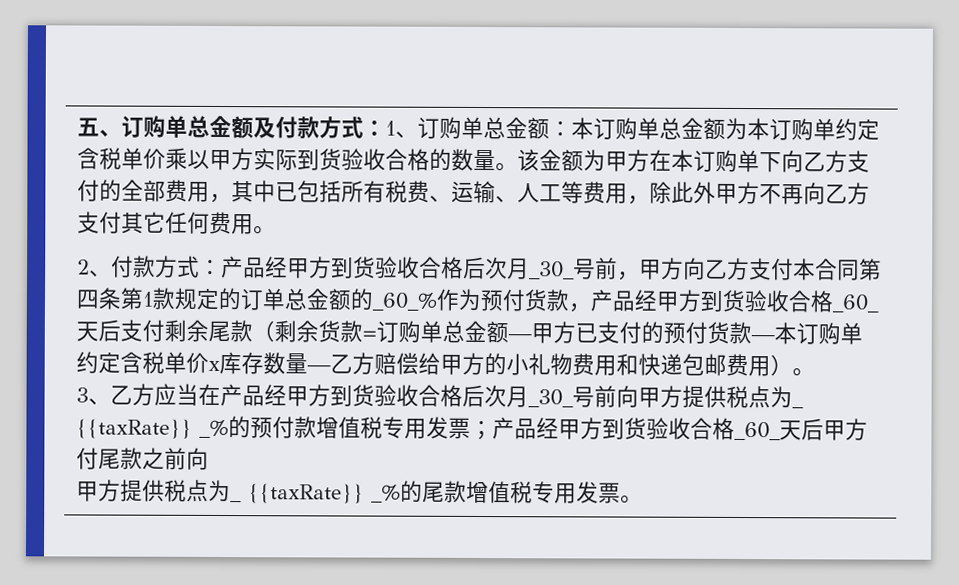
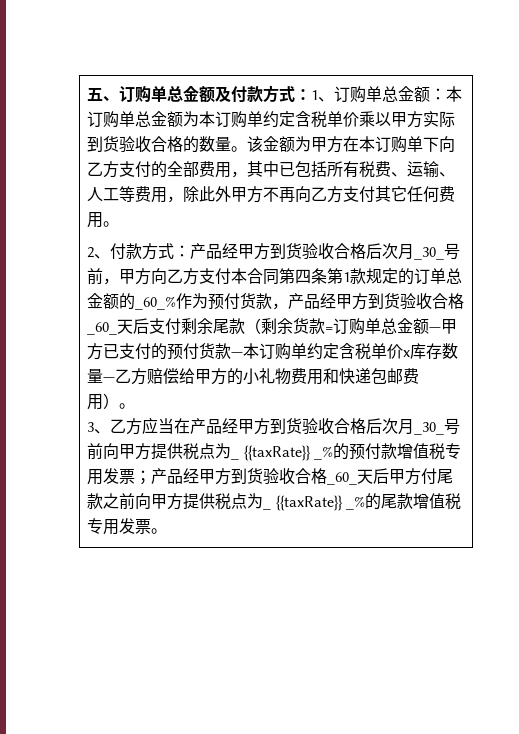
(210, 458) // -> (152, 501) none

